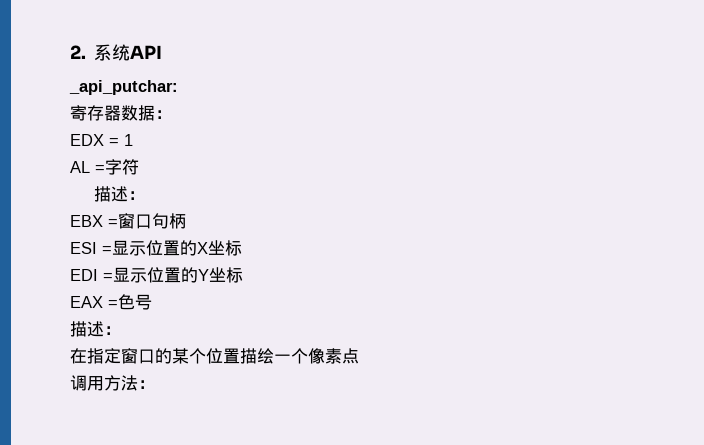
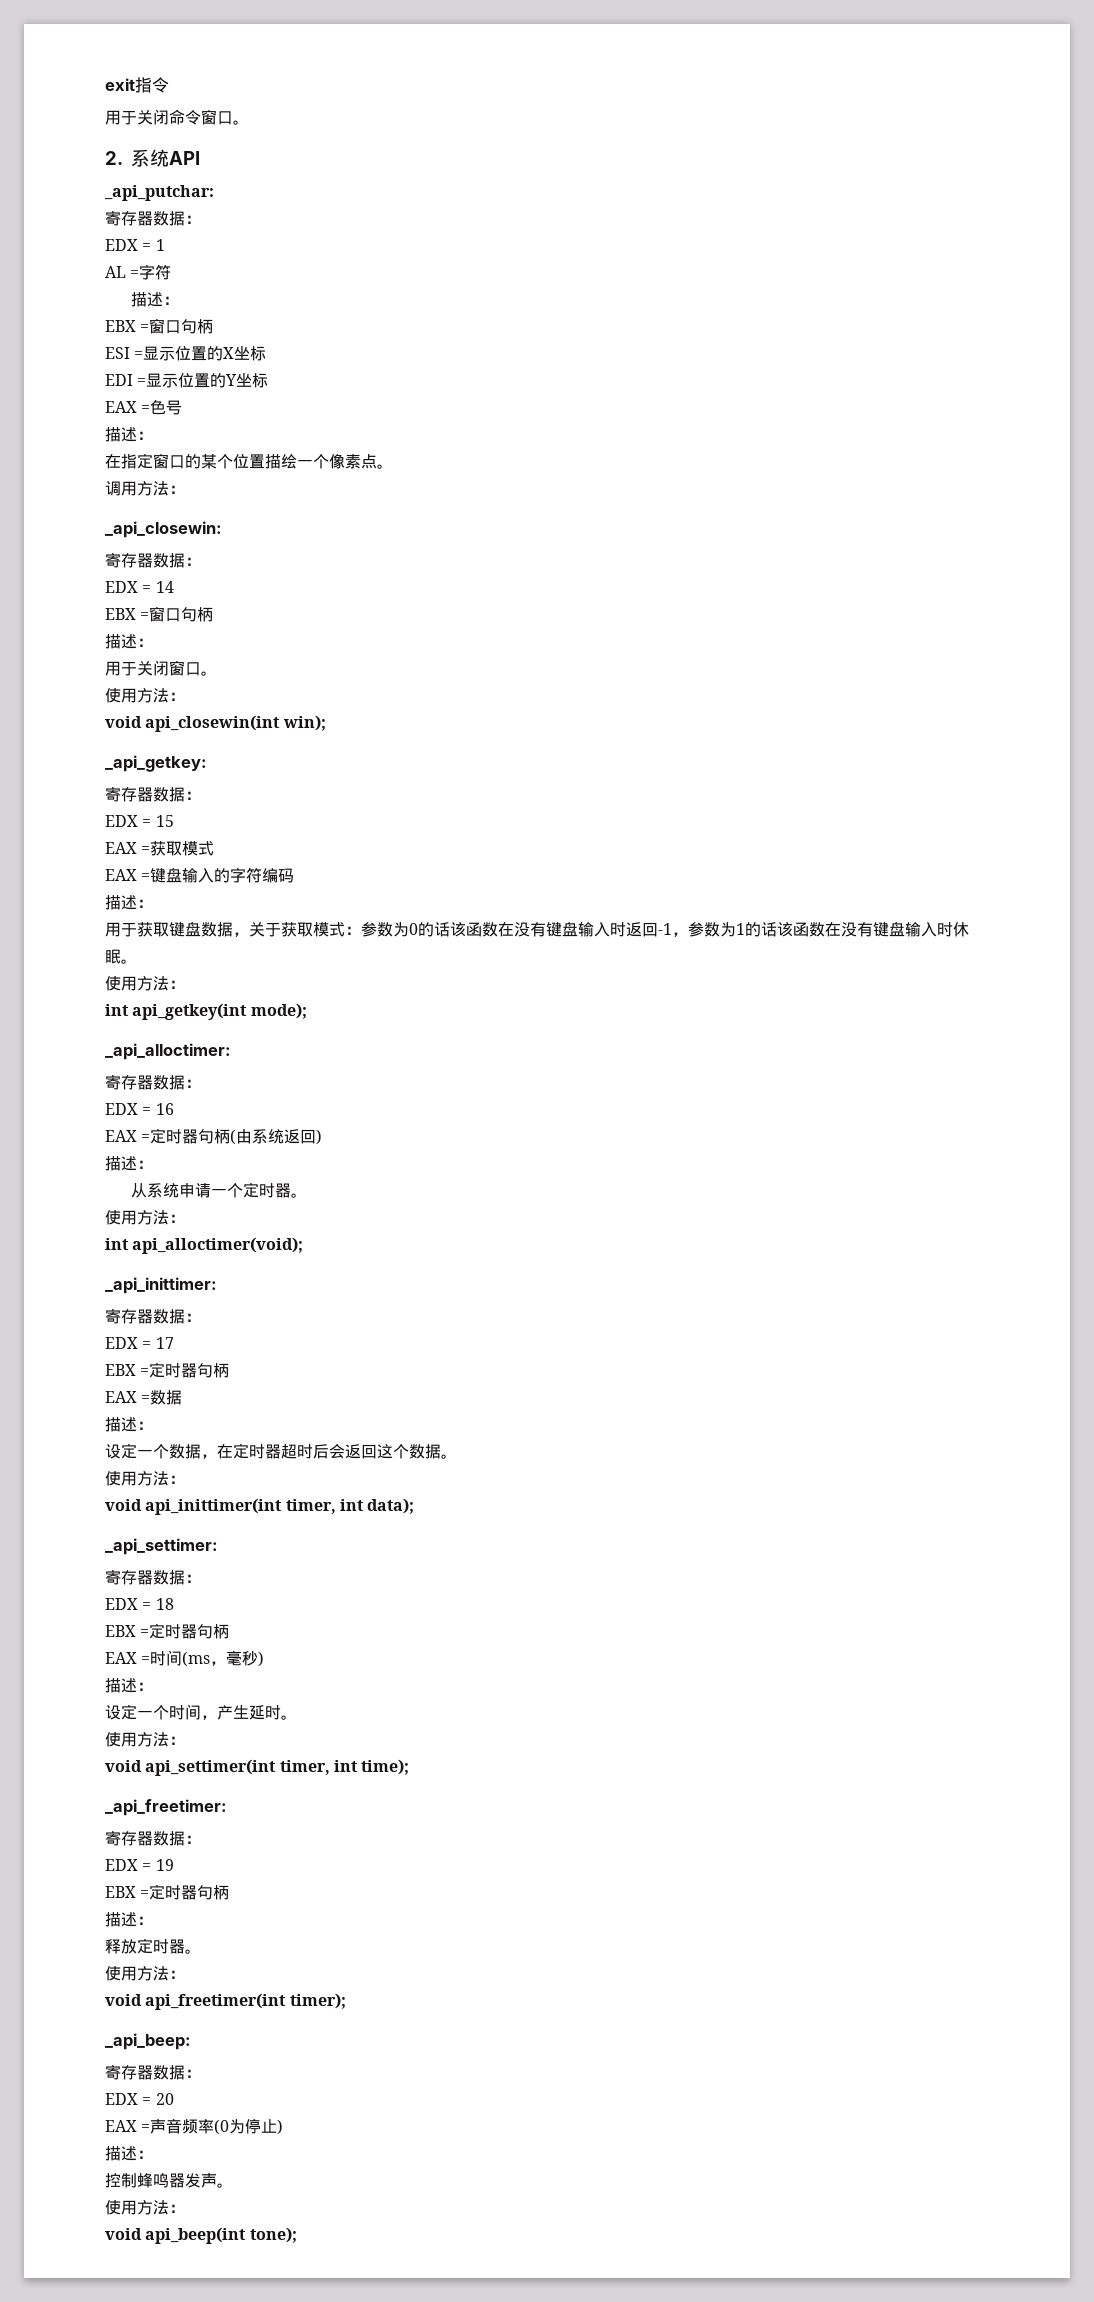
(70, 52) none -> [105,77,169,93] [105,109,249,125] exit指令 // 用于关闭命令窗口。 //
(359, 356) none -> [377,464,393,469] 。
(155, 384) none -> [105,521,222,538] [105,552,201,568] [105,581,174,593] [105,606,214,622] [105,634,153,649] [105,660,217,676] [105,688,185,703] [105,715,326,732] [105,755,207,772] [105,786,201,802] [105,815,174,827] [105,841,215,856] [105,867,295,883] [105,895,153,910] [105,922,969,937] [105,949,137,964] [105,976,185,991] [105,1003,307,1020] [105,1043,231,1060] [105,1074,201,1090] [105,1103,174,1115] [105,1128,323,1145] [105,1156,153,1171] [130,1182,307,1198] [105,1210,185,1225] [105,1237,304,1254] [105,1277,217,1294] [105,1308,201,1324] [105,1337,174,1349] [105,1362,230,1378] [105,1390,183,1405] [105,1417,153,1432] [105,1443,457,1459] [105,1471,185,1486] [105,1498,415,1515] [105,1538,218,1555] [105,1569,201,1585] [105,1598,174,1610] [105,1623,230,1639] [105,1650,265,1667] [105,1678,153,1693] [105,1704,297,1720] [105,1732,185,1747] [105,1759,410,1776] [105,1799,227,1816] [105,1830,201,1846] [105,1859,174,1871] [105,1884,230,1900] [105,1912,153,1927] [105,1938,201,1954] [105,1966,185,1981] [105,1993,346,2010] [105,2033,191,2050] [105,2064,201,2080] [105,2093,174,2105] [105,2118,284,2135] [105,2146,153,2161] [105,2172,233,2188] [105,2200,185,2215] [105,2227,297,2244] // _api_closewin: // 寄存器数据： // EDX = 14 // EBX =窗口句柄 // 描述： // 用于关闭窗口。 // 使用方法： // void api_closewin(int win); // _api_getkey: // 寄存器数据： // EDX = 15 // EAX =获取模式 // EAX =键盘输入的字符编码 // 描述： // 用于获取键盘数据，关于获取模式：参数为0的话该函数在没有键盘输入时返回-1，参数为1的话该函数在没有键盘输入时休眠。 // 使用方法： // int api_getkey(int mode); // _api_alloctimer: // 寄存器数据： // EDX = 16 // EAX =定时器句柄(由系统返回) // 描述： // 从系统申请一个定时器。 // 使用方法： // int api_alloctimer(void); // _api_inittimer: // 寄存器数据： // EDX = 17 // EBX =定时器句柄 // EAX =数据 // 描述： // 设定一个数据，在定时器超时后会返回这个数据。 // 使用方法： // void api_inittimer(int timer, int data); // _api_settimer: // 寄存器数据： // EDX = 18 // EBX =定时器句柄 // EAX =时间(ms，毫秒) // 描述： // 设定一个时间，产生延时。 // 使用方法： // void api_settimer(int timer, int time); // _api_freetimer: // 寄存器数据： // EDX = 19 // EBX =定时器句柄 // 描述： // 释放定时器。 // 使用方法： // void api_freetimer(int timer); // _api_beep: // 寄存器数据： // EDX = 20 // EAX =声音频率(0为停止) // 描述： // 控制蜂鸣器发声。 // 使用方法： // void api_beep(int tone);

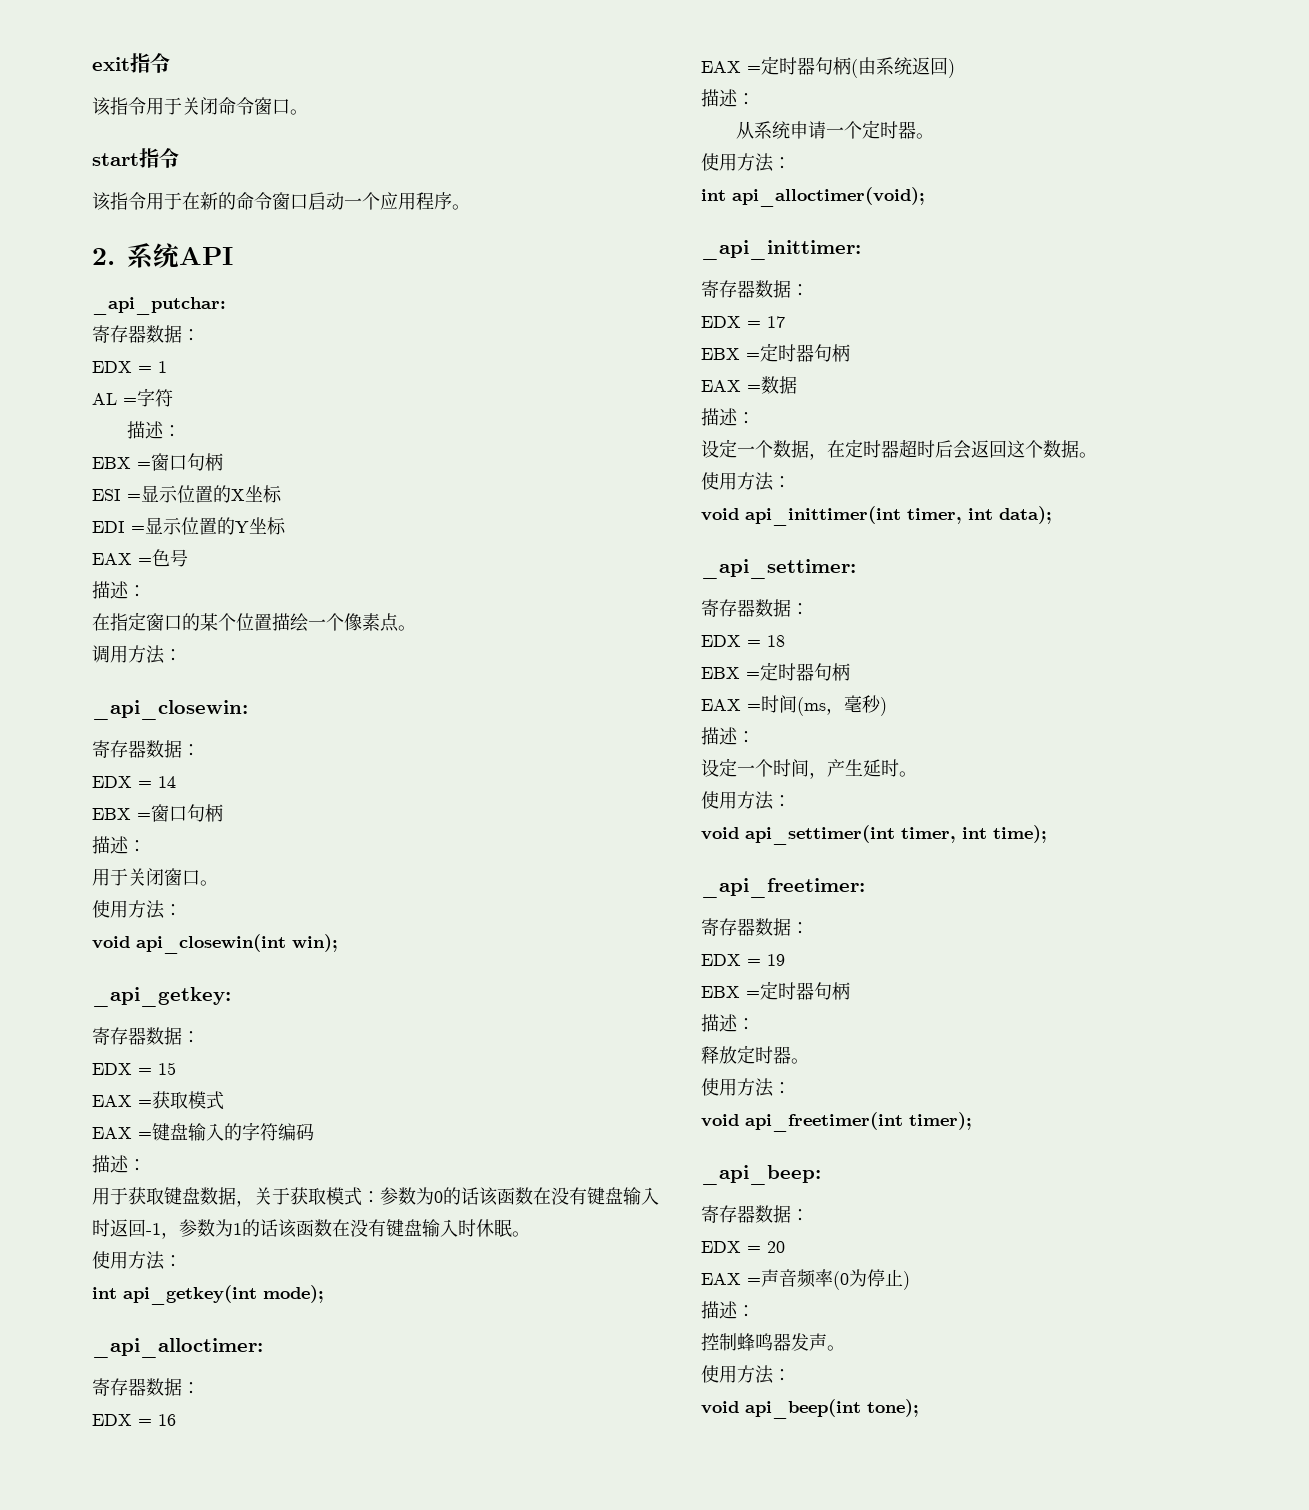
(169, 85) none -> [92,97,146,116] 该指令
(249, 122) none -> [92,148,179,168] [92,192,470,211] // start指令 // 该指令用于在新的命令窗口启动一个应用程序。

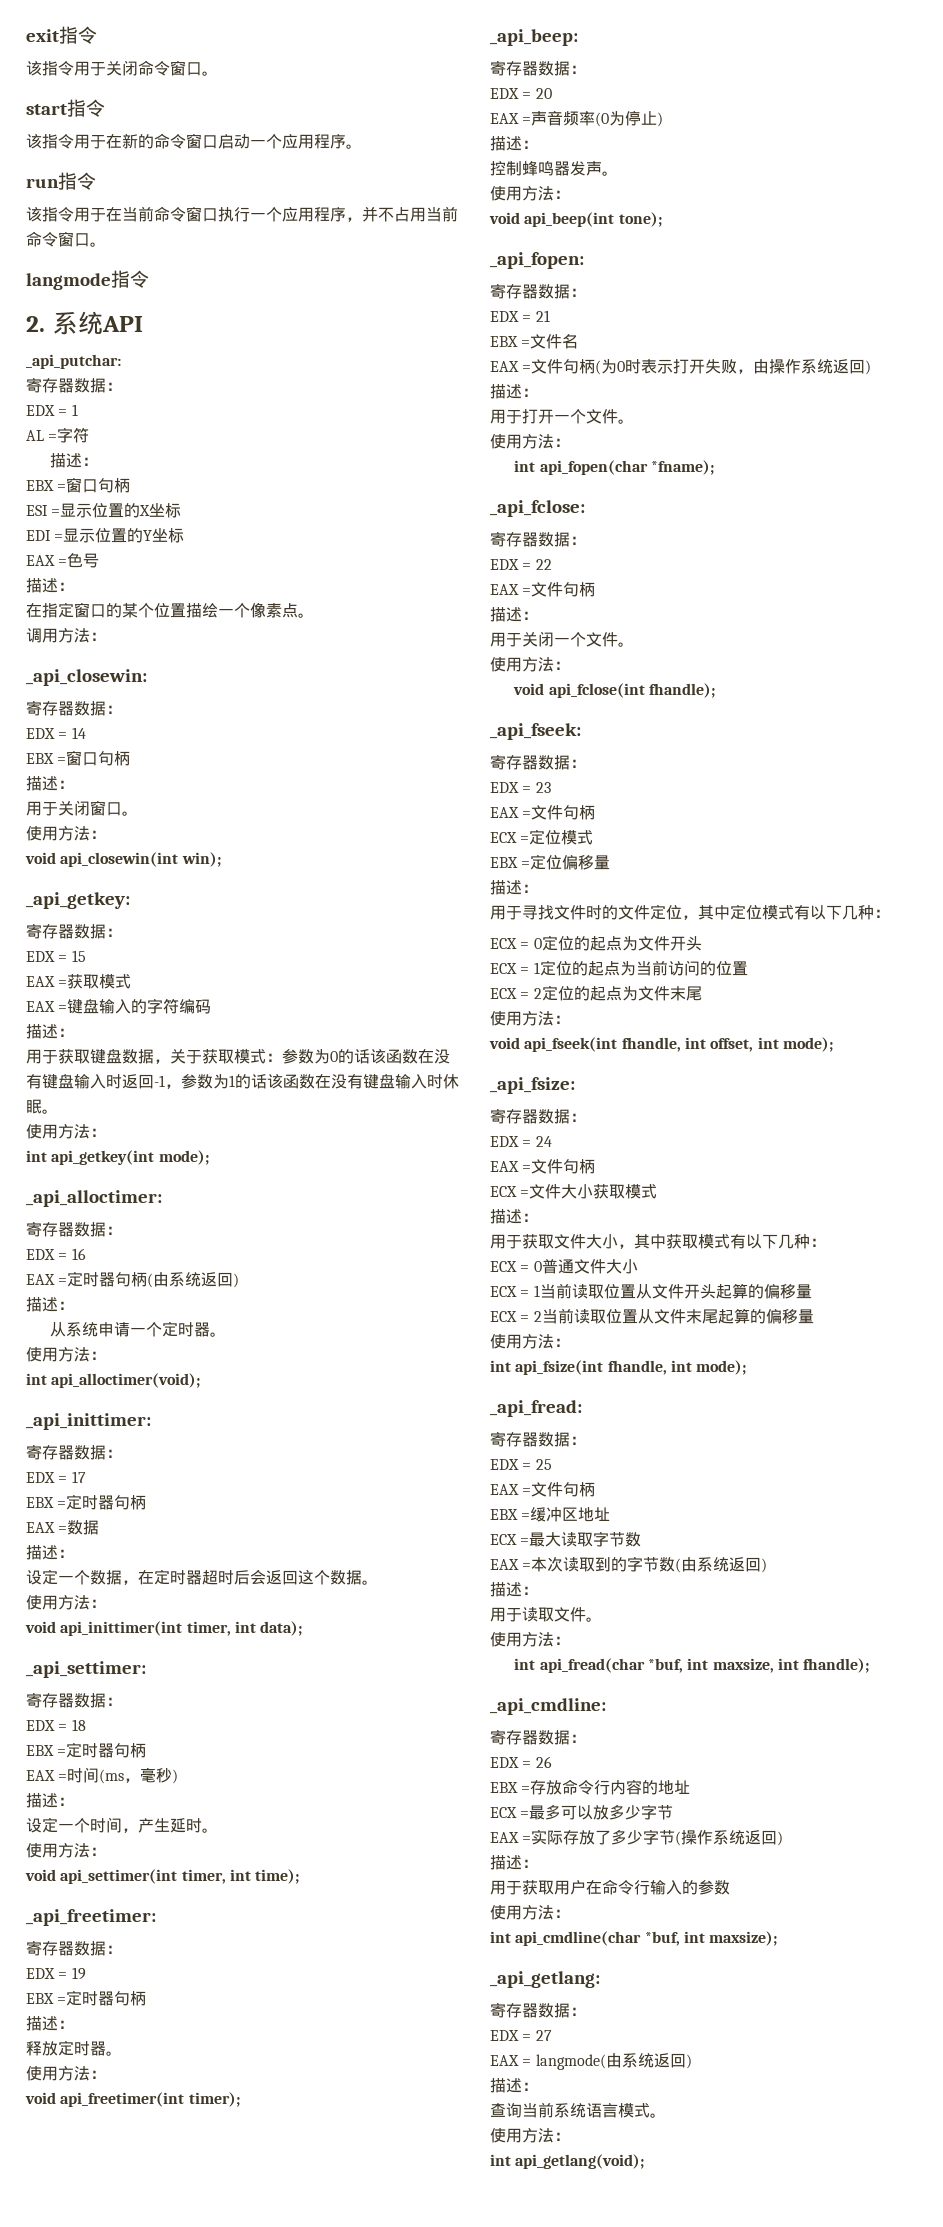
(470, 207) none -> [26,172,96,190] [26,206,458,222] [26,231,106,247] [26,270,149,290] // run指令 // 该指令用于在当前命令窗口执行一个应用程序，并不占用当前命令窗口。 // langmode指令
(919, 1408) none -> [490,252,584,269] [490,283,586,299] [490,310,550,322] [490,334,579,349] [490,359,872,375] [490,384,538,399] [490,409,634,424] [490,434,570,449] [514,460,715,475] [490,500,585,517] [490,531,586,547] [490,559,552,570] [490,582,596,597] [490,607,538,622] [490,631,634,647] [490,657,570,672] [513,683,716,698] [490,723,581,740] [490,754,586,770] [490,782,551,793] [490,805,596,820] [490,829,594,845] [490,854,611,870] [490,880,538,895] [490,904,890,920] [490,935,702,951] [490,960,748,976] [490,985,702,1001] [490,1011,570,1026] [489,1037,833,1052] [490,1077,575,1094] [490,1108,586,1124] [490,1136,552,1147] [490,1159,596,1174] [490,1184,658,1199] [490,1209,538,1224] [490,1234,826,1249] [490,1259,638,1274] [490,1283,812,1299] [490,1308,814,1324] [490,1334,570,1349] [490,1360,747,1375] [490,1400,582,1417] [490,1431,586,1447] [490,1459,552,1470] [490,1482,596,1497] [490,1507,611,1522] [490,1531,642,1547] [490,1556,768,1573] [490,1582,538,1597] [490,1607,602,1622] [490,1632,570,1647] [514,1658,870,1673] [490,1698,606,1715] [490,1729,586,1745] [490,1756,552,1768] [490,1779,691,1795] [490,1804,674,1820] [490,1829,784,1846] [490,1855,538,1870] [490,1879,730,1895] [490,1905,570,1920] [490,1931,778,1946] [490,1971,600,1988] [490,2002,586,2018] [490,2030,552,2041] [490,2053,692,2070] [490,2078,538,2093] [490,2102,666,2118] [490,2128,570,2143] [490,2154,645,2169] // _api_fopen: // 寄存器数据： // EDX = 21 // EBX =文件名 // EAX =文件句柄(为0时表示打开失败，由操作系统返回) // 描述： // 用于打开一个文件。 // 使用方法： // int api_fopen(char *fname); // _api_fclose: // 寄存器数据： // EDX = 22 // EAX =文件句柄 // 描述： // 用于关闭一个文件。 // 使用方法： // void api_fclose(int fhandle); // _api_fseek: // 寄存器数据： // EDX = 23 // EAX =文件句柄 // ECX =定位模式 // EBX =定位偏移量 // 描述： // 用于寻找文件时的文件定位，其中定位模式有以下几种： // ECX = 0定位的起点为文件开头 // ECX = 1定位的起点为当前访问的位置 // ECX = 2定位的起点为文件末尾 // 使用方法： // void api_fseek(int fhandle, int offset, int mode); // _api_fsize: // 寄存器数据： // EDX = 24 // EAX =文件句柄 // ECX =文件大小获取模式 // 描述： // 用于获取文件大小，其中获取模式有以下几种： // ECX = 0普通文件大小 // ECX = 1当前读取位置从文件开头起算的偏移量 // ECX = 2当前读取位置从文件末尾起算的偏移量 // 使用方法： // int api_fsize(int fhandle, int mode); // _api_fread: // 寄存器数据： // EDX = 25 // EAX =文件句柄 // EBX =缓冲区地址 // ECX =最大读取字节数 // EAX =本次读取到的字节数(由系统返回) // 描述： // 用于读取文件。 // 使用方法： // int api_fread(char *buf, int maxsize, int fhandle); // _api_cmdline: // 寄存器数据： // EDX = 26 // EBX =存放命令行内容的地址 // ECX =最多可以放多少字节 // EAX =实际存放了多少字节(操作系统返回) // 描述： // 用于获取用户在命令行输入的参数 // 使用方法： // int api_cmdline(char *buf, int maxsize); // _api_getlang: // 寄存器数据： // EDX = 27 // EAX = langmode(由系统返回) // 描述： // 查询当前系统语言模式。 // 使用方法： // int api_getlang(void);

